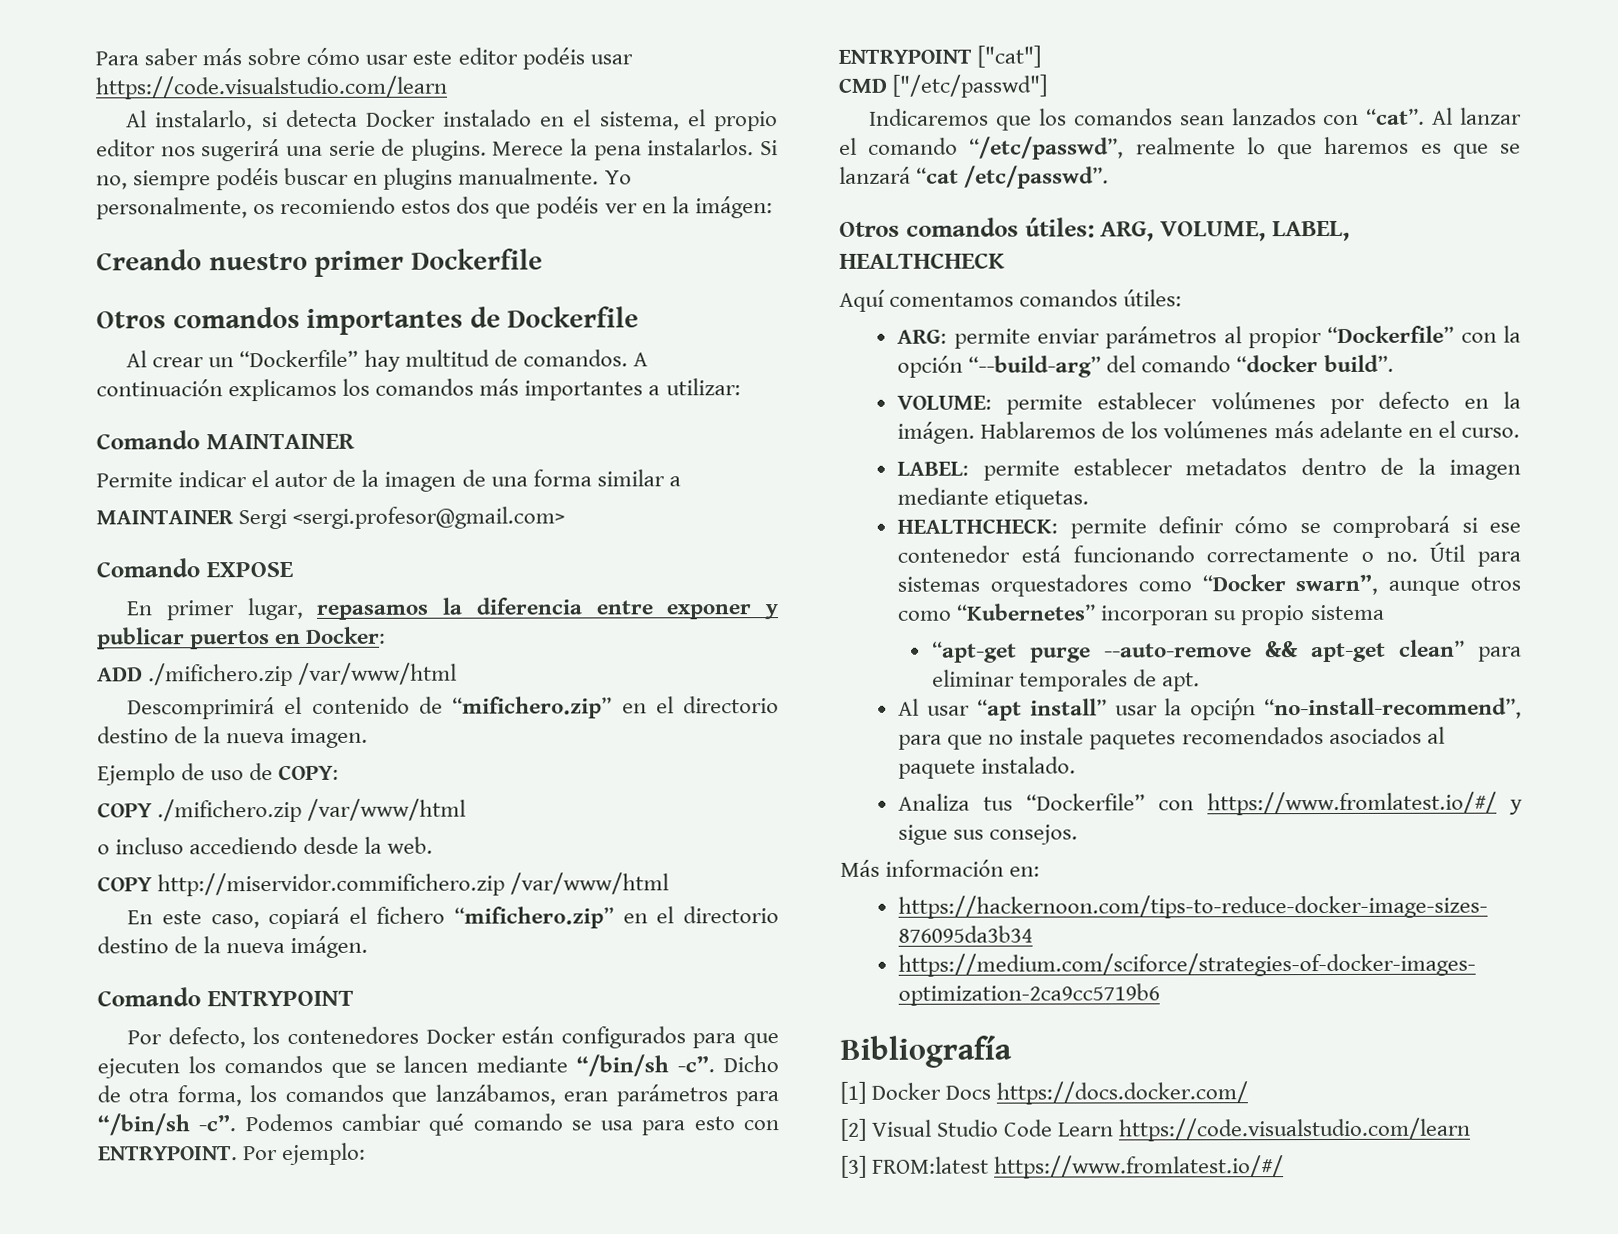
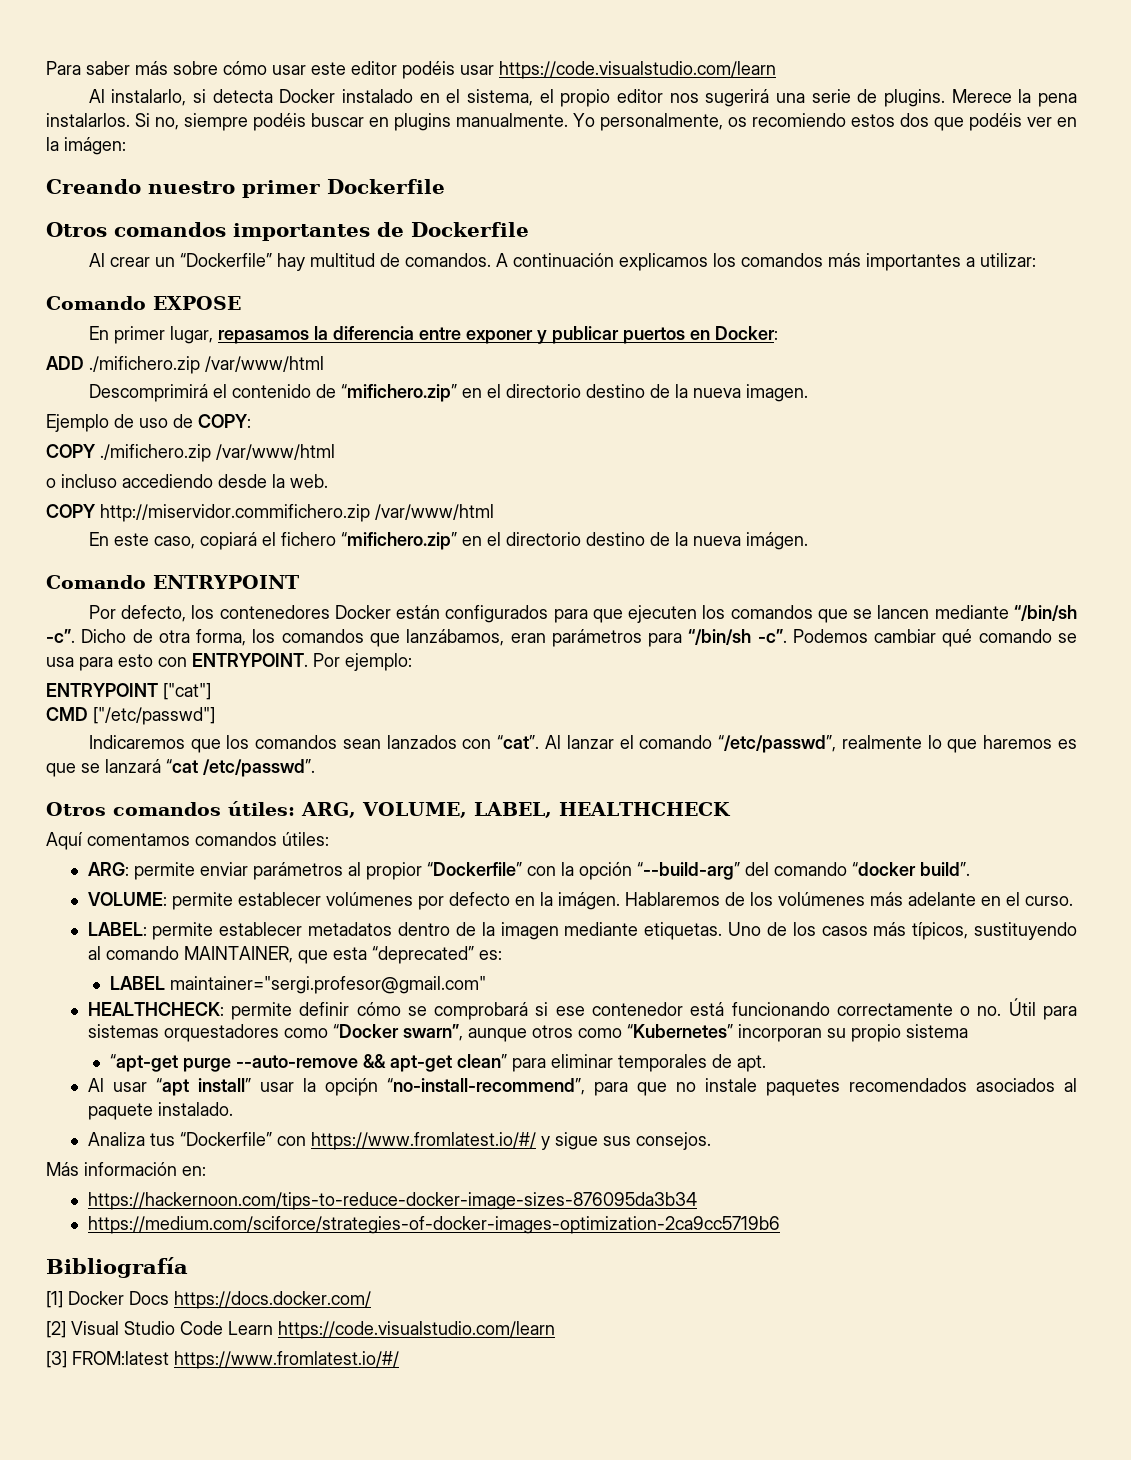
[96,430,355,450] [96,469,681,492] [96,506,566,530] // Comando MAINTAINER // Permite indicar el autor de la imagen de una forma similar a // MAINTAINER Sergi <sergi.profesor@gmail.com> -> (1036, 260) none
(1090, 499) none -> [727,922,1077,940] [87,946,502,964] [109,976,486,994] Uno de los casos más típicos, sustituyendo al comando MAINTAINER, que esta “deprecated” es: // LABEL maintainer="sergi.profesor@gmail.com"

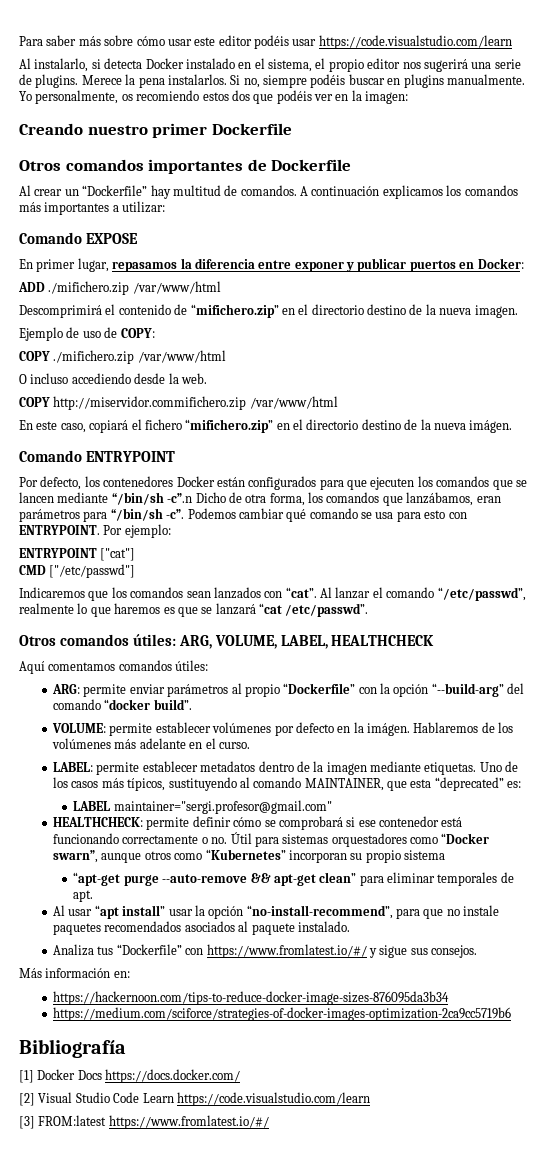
[64,137,126,155] imágen: -> [365,91,409,104] imagen:
[46,478,56,488] o -> [19,374,27,384] O
[46,629,75,643] -c”. -> [167,493,193,503] -c”.n
[365,862,422,880] propior -> [244,684,280,697] propio
[324,1078,378,1096] opciṕn -> [208,906,244,919] opción

